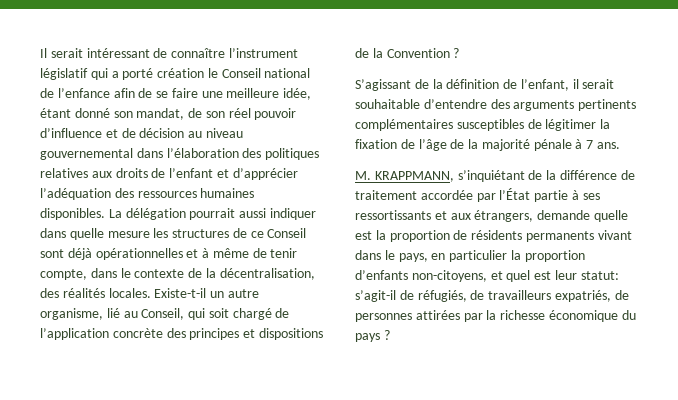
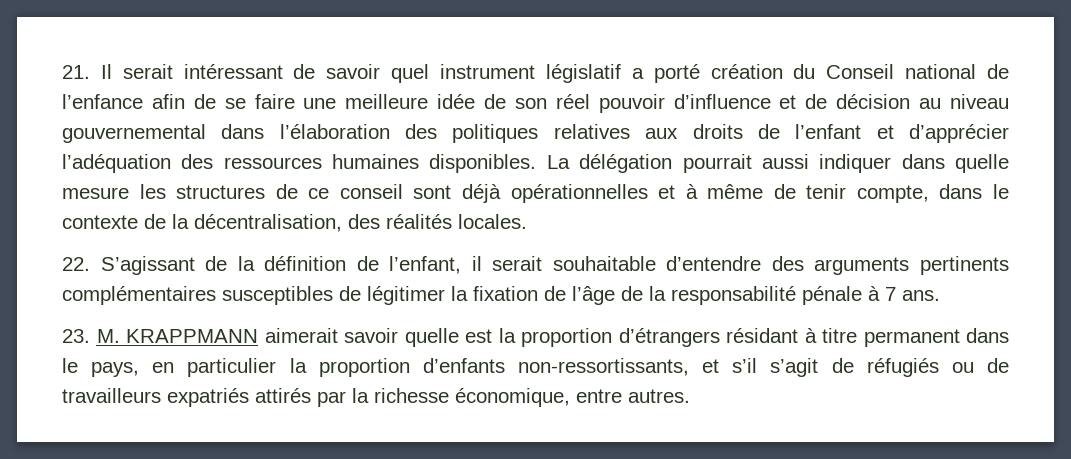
(40, 53) none -> [62,65,90,79] 21.
[171,48,298,58] [40,68,108,80] connaître l’instrument législatif qui -> [326,64,621,83] savoir quel instrument législatif
[207,68,218,78] le -> [793,64,816,79] du
[283,88,312,100] [40,108,185,120] idée, étant donné son mandat, -> [437,94,476,109] idée
[267,228,307,238] Conseil -> [339,184,403,199] conseil
[154,288,259,298] [40,308,290,320] [40,328,323,340] [355,48,460,58] Existe-t-il un autre organisme, lié au Conseil, qui soit chargé de l’application concrète des principes et dispositions de la Convention ? // -> [62,257,90,271] // 22.
[481,139,530,151] majorité -> [671,286,796,305] responsabilité
[355,170,635,182] [355,188,600,202] [355,210,628,222] [355,230,632,242] M. KRAPPMANN, s’inquiétant de la différence de traitement accordée par l’État partie à ses ressortissants et aux étrangers, demande quelle est la proportion de résidents permanents vivant -> [62,328,960,347] 23. M. KRAPPMANN aimerait savoir quelle est la proportion d’étrangers résidant à titre permanent
[411,270,619,282] [355,290,629,302] [355,310,636,322] [355,330,390,342] non-citoyens, et quel est leur statut: s’agit-il de réfugiés, de travailleurs expatriés, de personnes attirées par la richesse économique du pays ? -> [518,358,1009,377] [62,388,690,407] non-ressortissants, et s’il s’agit de réfugiés ou de travailleurs expatriés attirés par la richesse économique, entre autres.

